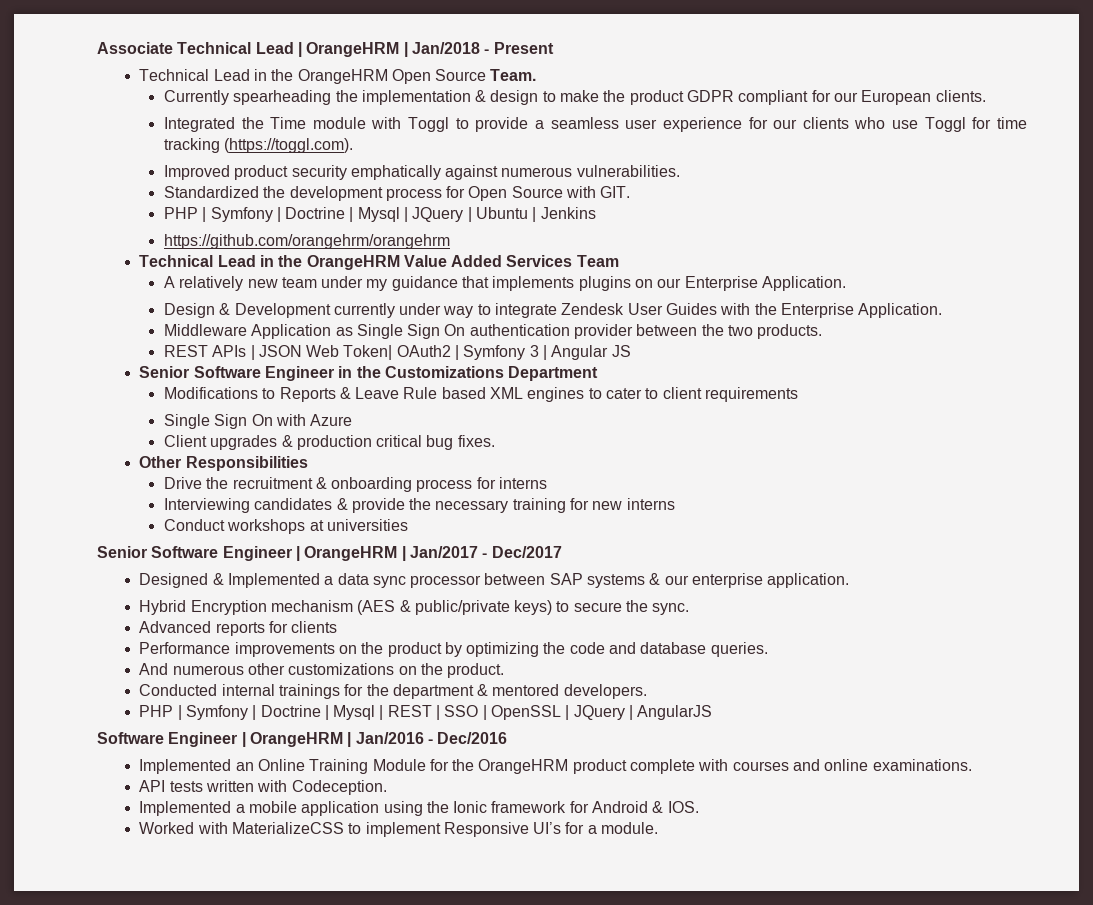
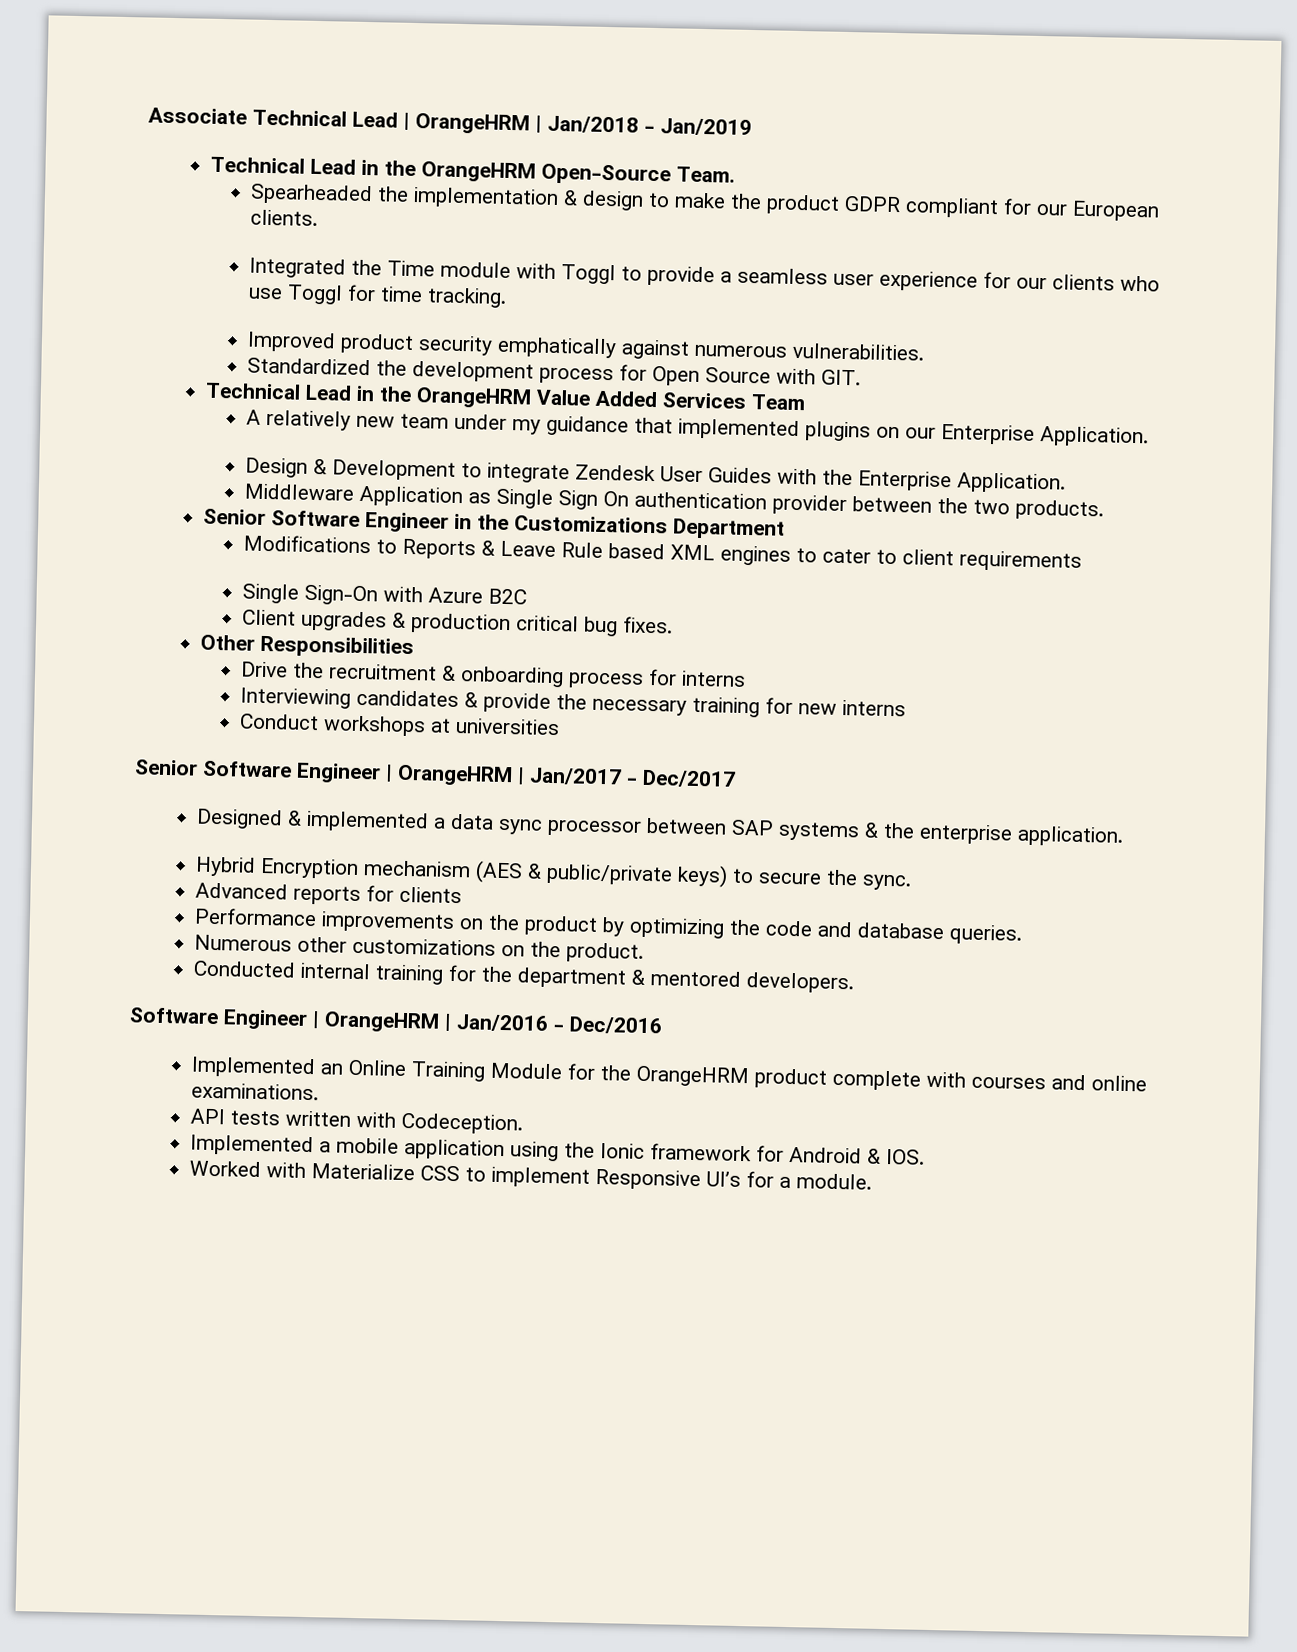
[493,42,554,54] [139,69,487,84] Present // Technical Lead in the OrangeHRM Open Source -> [660,118,752,136] [210,156,672,186] Jan/2019 // Technical Lead in the OrangeHRM Open-Source
[163,90,332,105] Currently spearheading -> [249,183,373,206] Spearheaded
[163,138,354,153] tracking (https://toggl.com). -> [426,287,507,308] tracking.
[163,207,596,222] [163,234,450,249] // PHP | Symfony | Doctrine | Mysql | JQuery | Ubuntu | Jenkins // https://github.com/orangehrm/orangehrm -> (861, 377) none
[492,276,575,291] implements -> [677,418,800,441] implemented
[333,303,474,318] currently under way -> (456, 470) none
[163,345,631,360] // REST APIs | JSON Web Token| OAuth2 | Symfony 3 | Angular JS -> (1104, 510) none
[214,414,273,429] Sign On -> [303,584,378,606] Sign-On
(353, 420) none -> [487,588,527,605] B2C
[227,573,320,588] Implemented -> [306,810,430,833] implemented
[664,575,689,585] our -> [883,822,916,839] the
[139,663,244,675] And numerous -> [194,934,293,952] Numerous
[278,684,340,699] trainings -> [375,964,445,985] training
[139,705,713,720] // PHP | Symfony | Doctrine | Mysql | REST | SSO | OpenSSL | JQuery | AngularJS -> (855, 983) none
[231,822,344,834] MaterializeCSS -> [311,1163,461,1182] Materialize CSS

